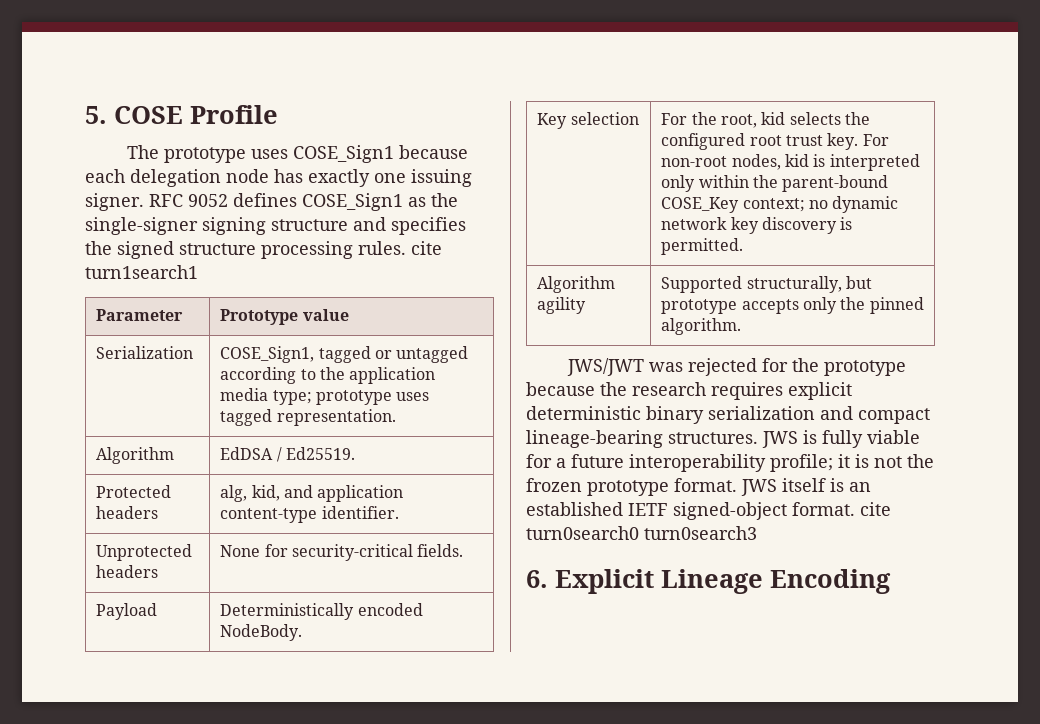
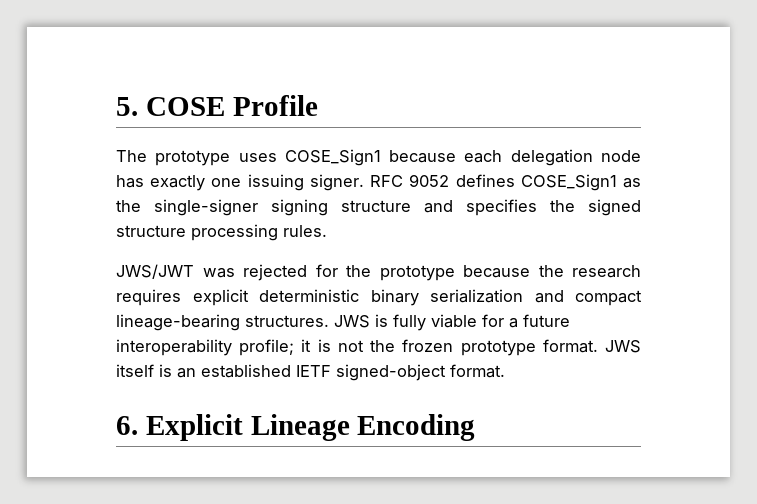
[411,241,442,255] [85,265,198,279] [96,309,184,321] [220,309,349,325] [96,346,194,359] [220,346,469,363] [220,367,436,384] [220,388,430,405] [220,409,396,426] [96,447,175,464] [220,447,355,462] [96,485,172,498] [96,506,159,519] [220,485,404,502] [220,506,399,523] [96,544,193,561] [96,565,159,578] [220,544,464,561] [96,603,158,620] [220,603,423,620] [220,624,303,641] [537,112,639,129] [661,112,870,128] [661,133,889,150] [661,154,920,171] [661,175,889,192] [661,196,899,213] [661,217,853,234] [661,238,744,255] [537,276,616,293] [537,297,587,314] [661,276,872,293] [661,297,924,314] [661,318,742,335] cite turn1search1 // Parameter | Prototype value // Serialization | COSE_Sign1, tagged or untagged according to the application media type; prototype uses tagged representation. // Algorithm | EdDSA / Ed25519. // Protected headers | alg, kid, and application content-type identifier. // Unprotected headers | None for security-critical fields. // Payload | Deterministically encoded NodeBody. // Key selection | For the root, kid selects the configured root trust key. For non-root nodes, kid is interpreted only within the parent-bound COSE_Key context; no dynamic network key discovery is permitted. // Algorithm agility | Supported structurally, but prototype accepts only the pinned algorithm. -> (327, 231) none
[860,502,891,516] [526,526,757,540] cite turn0search0 turn0search3 -> (505, 371) none

